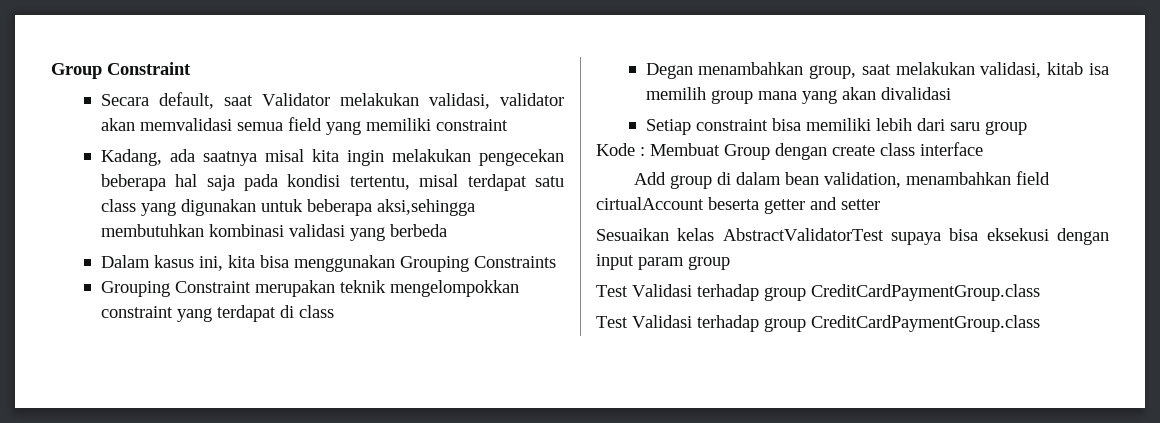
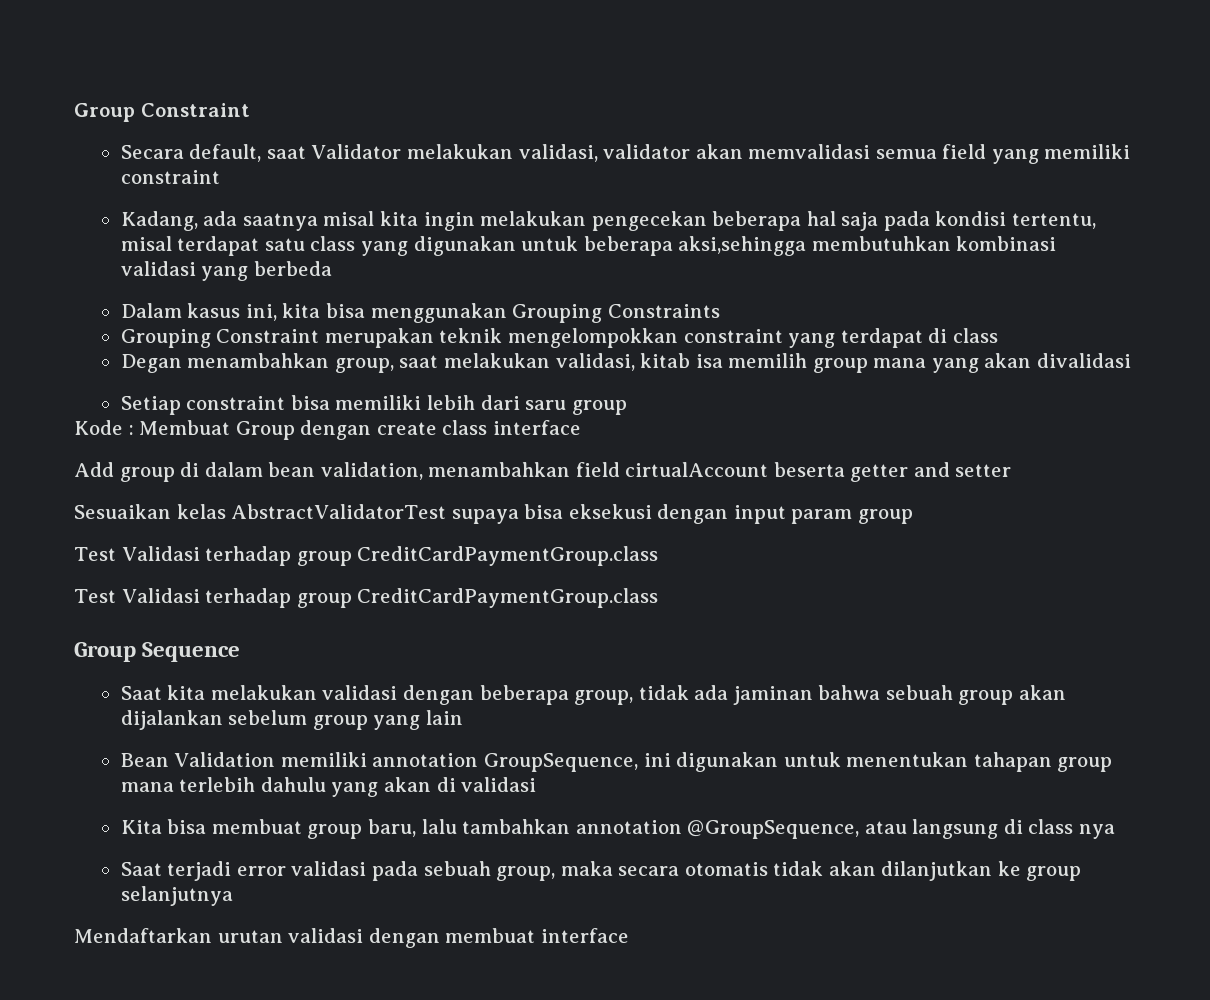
(1040, 323) none -> [74,642,241,662] [120,685,1066,705] [120,710,464,730] [120,752,1113,772] [120,777,537,797] [120,819,1115,839] [120,861,1082,881] [120,886,233,906] [74,928,629,948] // Group Sequence // Saat kita melakukan validasi dengan beberapa group, tidak ada jaminan bahwa sebuah group akan dijalankan sebelum group yang lain // Bean Validation memiliki annotation GroupSequence, ini digunakan untuk menentukan tahapan group mana terlebih dahulu yang akan di validasi // Kita bisa membuat group baru, lalu tambahkan annotation @GroupSequence, atau langsung di class nya // Saat terjadi error validasi pada sebuah group, maka secara otomatis tidak akan dilanjutkan ke group selanjutnya // Mendaftarkan urutan validasi dengan membuat interface

